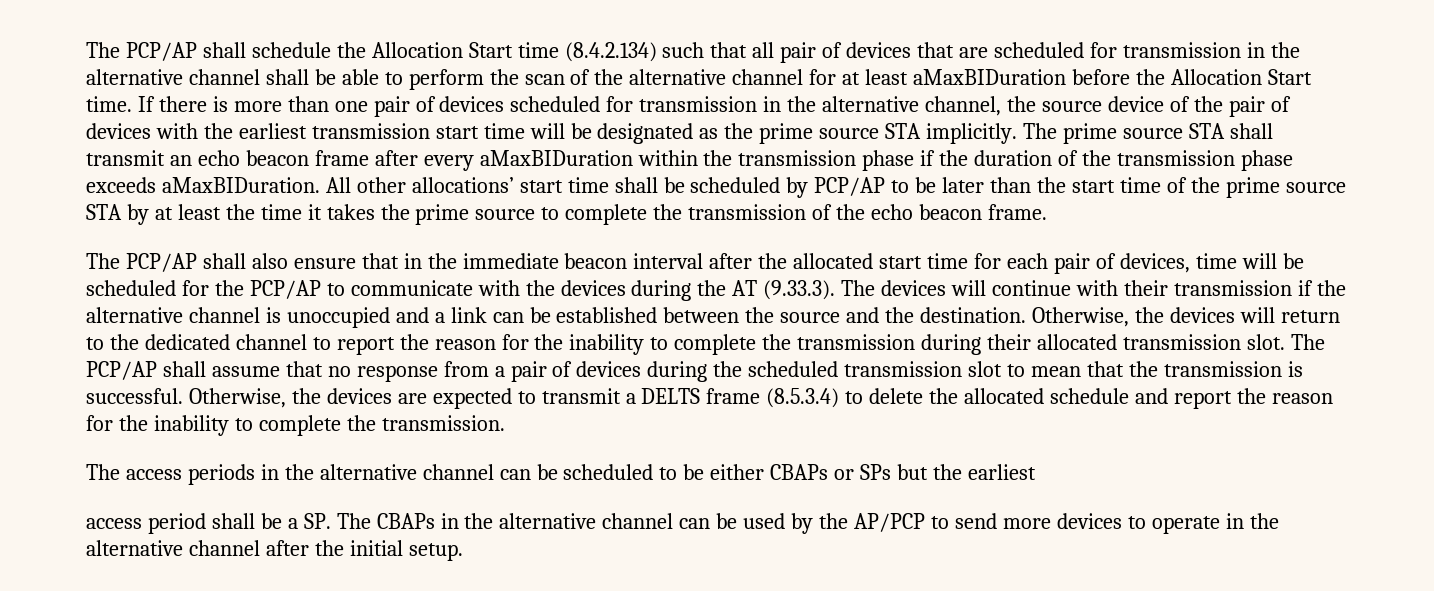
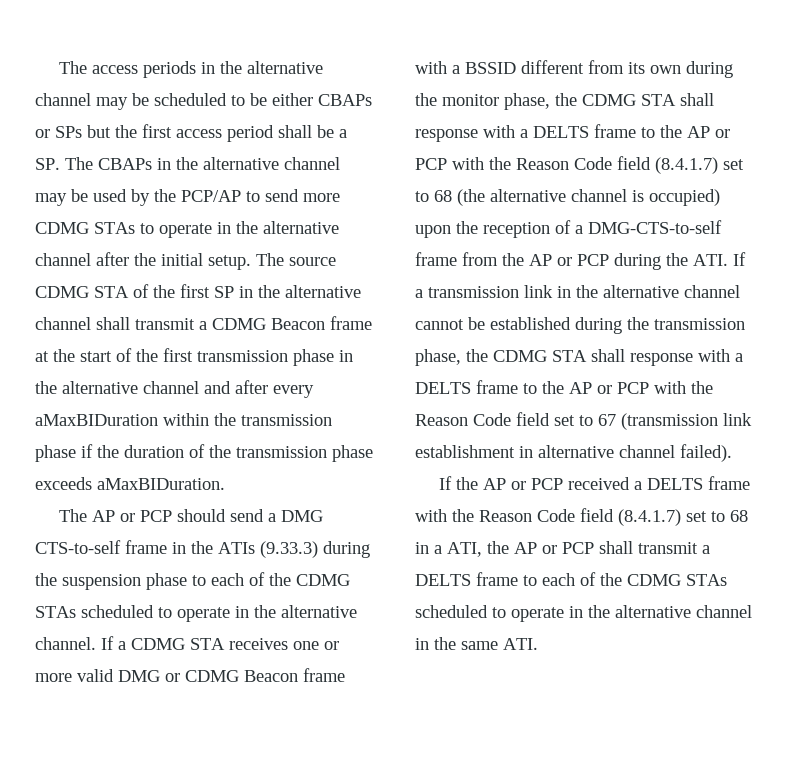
[86,42,1241,63] The PCP/AP shall schedule the Allocation Start time (8.4.2.134) such that all pair of devices that are scheduled for transmission -> [59,61,324,78] [35,93,372,110] [35,124,347,142] [35,157,340,170] [35,189,340,206] [35,221,339,238] [35,252,336,270] [35,284,234,298] The access periods in the alternative channel may be scheduled to be either CBAPs or SPs but the first access period shall be a SP. The CBAPs in the alternative channel may be used by the PCP/AP to send more CDMG STAs to operate in the alternative channel after the initial setup. The source CDMG STA of the first SP
[314,69,1312,90] [86,96,1291,117] [86,123,1273,144] [86,150,369,166] be able to perform the scan of the alternative channel for at least aMaxBIDuration before the Allocation Start time. If there is more than one pair of devices scheduled for transmission in the alternative channel, the source device of the pair of devices with the earliest transmission start time will be designated as the prime source STA implicitly. The prime source STA shall transmit an echo beacon frame -> [135,316,372,330] [35,348,353,366] [35,381,231,394] transmit a CDMG Beacon frame at the start of the first transmission phase in the alternative channel and
[325,177,1346,198] [86,204,1047,225] [86,253,1304,274] [86,280,1346,301] [86,307,1340,328] [86,334,1325,355] [86,361,1303,382] [86,388,1333,409] [86,415,505,436] [86,464,1036,485] [86,513,1279,534] [86,540,463,561] All other allocations’ start time shall be scheduled by PCP/AP to be later than the start time of the prime source STA by at least the time it takes the prime source to complete the transmission of the echo beacon frame. // The PCP/AP shall also ensure that in the immediate beacon interval after the allocated start time for each pair of devices, time will be scheduled for the PCP/AP to communicate with the devices during the AT (9.33.3). The devices will continue with their transmission if the alternative channel is unoccupied and a link can be established between the source and the destination. Otherwise, the devices will return to the dedicated channel to report the reason for the inability to complete the transmission during their allocated transmission slot. The PCP/AP shall assume that no response from a pair of devices during the scheduled transmission slot to mean that the transmission is successful. Otherwise, the devices are expected to transmit a DELTS frame (8.5.3.4) to delete the allocated schedule and report the reason for the inability to complete the transmission. // The access periods in the alternative channel can be scheduled to be either CBAPs or SPs but the earliest // access period shall be a SP. The CBAPs in the alternative channel can be used by the AP/PCP to send more devices to operate in the alternative channel after the initial setup. -> [59,509,324,522] [35,540,370,558] [35,572,350,590] [35,605,357,622] [35,636,339,650] [35,668,345,682] [415,60,733,78] [415,93,714,110] [415,124,730,142] [415,156,744,174] [415,189,720,206] [415,220,722,238] [415,252,746,270] [415,285,740,298] [415,317,745,334] [415,349,743,366] [415,380,713,394] [415,412,752,430] [415,444,732,462] [439,476,751,490] [415,508,748,526] [415,541,710,557] [415,572,727,586] [415,605,752,622] [415,637,538,650] // The AP or PCP should send a DMG CTS-to-self frame in the ATIs (9.33.3) during the suspension phase to each of the CDMG STAs scheduled to operate in the alternative channel. If a CDMG STA receives one or more valid DMG or CDMG Beacon frame with a BSSID different from its own during the monitor phase, the CDMG STA shall response with a DELTS frame to the AP or PCP with the Reason Code field (8.4.1.7) set to 68 (the alternative channel is occupied) upon the reception of a DMG-CTS-to-self frame from the AP or PCP during the ATI. If a transmission link in the alternative channel cannot be established during the transmission phase, the CDMG STA shall response with a DELTS frame to the AP or PCP with the Reason Code field set to 67 (transmission link establishment in alternative channel failed). // If the AP or PCP received a DELTS frame with the Reason Code field (8.4.1.7) set to 68 in a ATI, the AP or PCP shall transmit a DELTS frame to each of the CDMG STAs scheduled to operate in the alternative channel in the same ATI.

